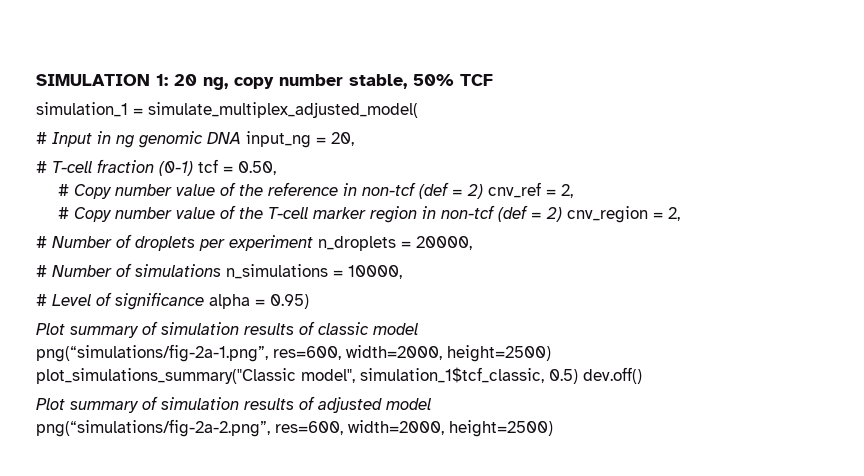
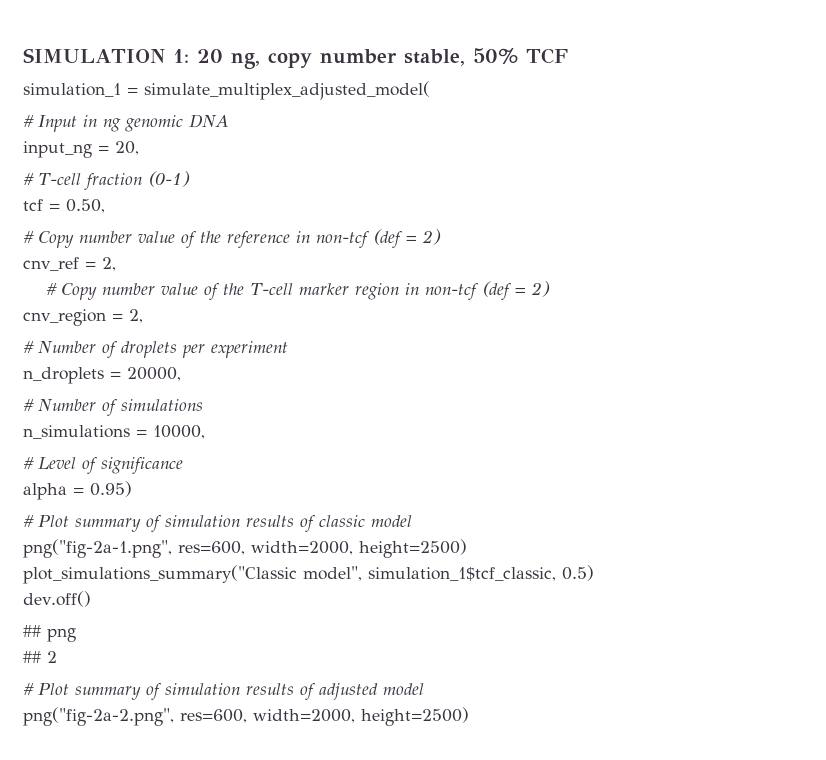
(241, 138) none -> (228, 121) //
(193, 168) none -> (190, 179) //
(484, 191) none -> (441, 237) //
(563, 214) none -> (550, 289) //
(313, 243) none -> (288, 349) //
(221, 270) none -> (203, 405) //
(204, 301) none -> (183, 465) //
(309, 301) none -> [23,515,34,527] #
[36,344,268,362] png(“simulations/fig-2a-1.png”, -> [23,539,172,558] png("fig-2a-1.png",
(578, 376) none -> (594, 573) //
(642, 375) none -> [23,625,76,642] [23,651,57,663] [23,683,34,695] ## png // ## 2 // #
[36,419,270,437] png(“simulations/fig-2a-2.png”, -> [23,707,174,726] png("fig-2a-2.png",

